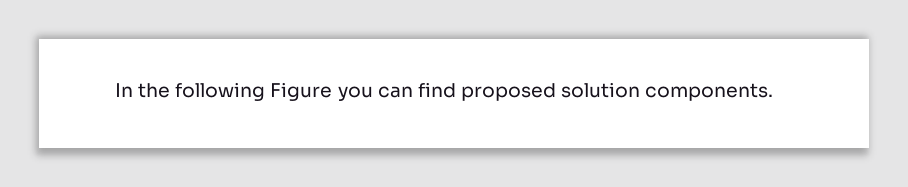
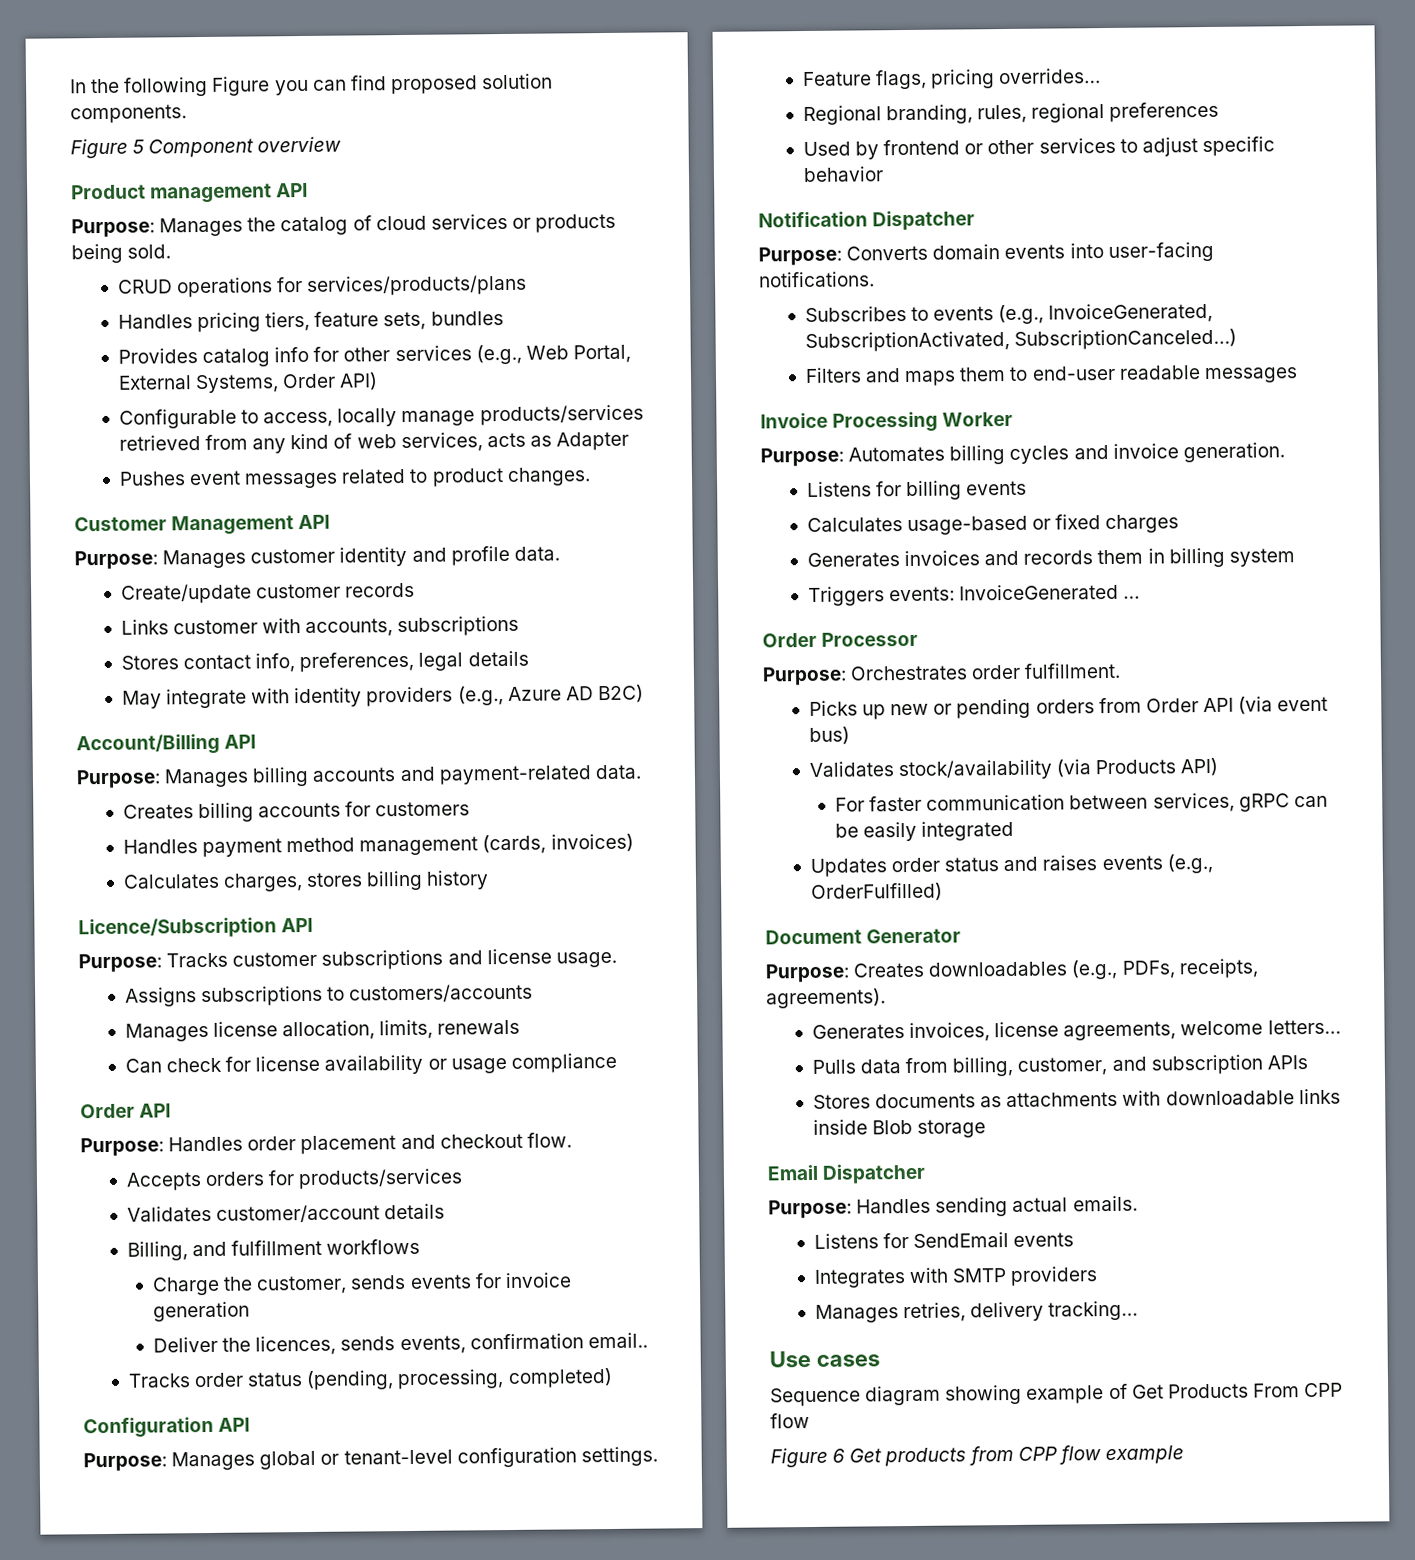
(774, 92) none -> [70,136,342,159] [71,182,309,204] [71,213,617,238] [71,243,172,264] [116,274,528,298] [117,311,504,333] [117,344,631,367] [117,372,379,394] [118,404,644,429] [118,431,630,454] [118,467,591,489] [74,514,331,536] [74,545,560,570] [120,582,416,604] [120,615,520,637] [120,650,529,673] [121,684,644,709] [76,733,257,756] [76,764,641,789] [122,801,471,823] [122,833,634,858] [122,870,490,892] [78,917,314,939] [78,948,617,973] [124,983,534,1007] [124,1019,521,1042] [124,1052,617,1075] [80,1103,172,1119] [80,1132,572,1157] [125,1168,464,1191] [126,1203,446,1223] [126,1238,421,1261] [151,1272,572,1296] [152,1301,250,1322] [152,1332,648,1356] [127,1367,613,1391] [83,1416,251,1439] [83,1446,658,1472] [801,68,1102,90] [802,101,1220,126] [802,136,1275,160] [802,166,884,183] [758,210,976,231] [758,241,1214,266] [758,271,875,288] [804,302,1214,325] [804,328,1238,353] [804,365,1298,387] [760,411,1014,433] [760,442,1285,467] [806,480,1028,501] [806,514,1180,535] [806,547,1295,568] [807,583,1141,606] [762,631,919,648] [762,662,1122,686] [808,696,1329,720] [808,726,850,745] [808,757,1219,781] [834,792,1328,813] [834,820,1015,842] [809,853,1213,877] [810,882,943,902] [765,928,962,945] [765,958,1258,983] [766,988,886,1009] [811,1019,1341,1043] [811,1054,1308,1077] [812,1088,1341,1109] [812,1119,987,1138] [767,1163,927,1184] [768,1195,1138,1219] [813,1232,1075,1249] [813,1266,1099,1288] [814,1300,1139,1323] [769,1351,880,1368] [770,1382,1344,1407] [770,1413,810,1429] [770,1445,1184,1468] // Figure 5 Component overview // Product management API // Purpose: Manages the catalog of cloud services or products being sold. // CRUD operations for services/products/plans // Handles pricing tiers, feature sets, bundles // Provides catalog info for other services (e.g., Web Portal, External Systems, Order API) // Configurable to access, locally manage products/services retrieved from any kind of web services, acts as Adapter // Pushes event messages related to product changes. // Customer Management API // Purpose: Manages customer identity and profile data. // Create/update customer records // Links customer with accounts, subscriptions // Stores contact info, preferences, legal details // May integrate with identity providers (e.g., Azure AD B2C) // Account/Billing API // Purpose: Manages billing accounts and payment-related data. // Creates billing accounts for customers // Handles payment method management (cards, invoices) // Calculates charges, stores billing history // Licence/Subscription API // Purpose: Tracks customer subscriptions and license usage. // Assigns subscriptions to customers/accounts // Manages license allocation, limits, renewals // Can check for license availability or usage compliance // Order API // Purpose: Handles order placement and checkout flow. // Accepts orders for products/services // Validates customer/account details // Billing, and fulfillment workflows // Charge the customer, sends events for invoice generation // Deliver the licences, sends events, confirmation email.. // Tracks order status (pending, processing, completed) // Configuration API // Purpose: Manages global or tenant-level configuration settings. // Feature flags, pricing overrides… // Regional branding, rules, regional preferences // Used by frontend or other services to adjust specific behavior // Notification Dispatcher // Purpose: Converts domain events into user-facing notifications. // Subscribes to events (e.g., InvoiceGenerated, SubscriptionActivated, SubscriptionCanceled…) // Filters and maps them to end-user readable messages // Invoice Processing Worker // Purpose: Automates billing cycles and invoice generation. // Listens for billing events // Calculates usage-based or fixed charges // Generates invoices and records them in billing system // Triggers events: InvoiceGenerated … // Order Processor // Purpose: Orchestrates order fulfillment. // Picks up new or pending orders from Order API (via event bus) // Validates stock/availability (via Products API) // For faster communication between services, gRPC can be easily integrated // Updates order status and raises events (e.g., OrderFulfilled) // Document Generator // Purpose: Creates downloadables (e.g., PDFs, receipts, agreements). // Generates invoices, license agreements, welcome letters… // Pulls data from billing, customer, and subscription APIs // Stores documents as attachments with downloadable links inside Blob storage // Email Dispatcher // Purpose: Handles sending actual emails. // Listens for SendEmail events // Integrates with SMTP providers // Manages retries, delivery tracking… // Use cases // Sequence diagram showing example of Get Products From CPP flow // Figure 6 Get products from CPP flow example

